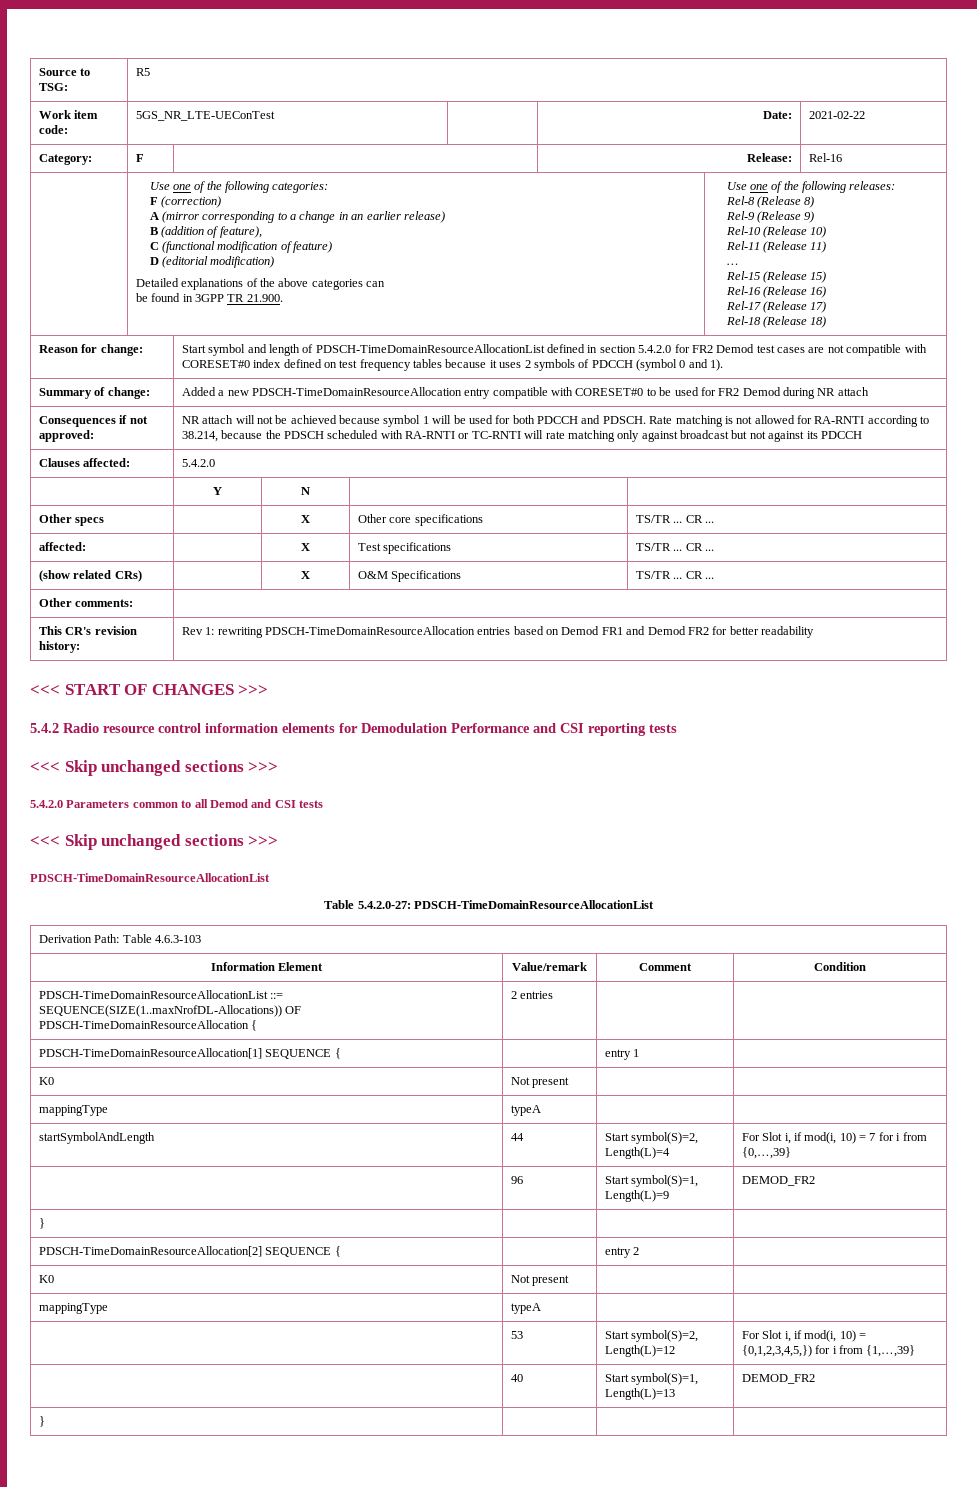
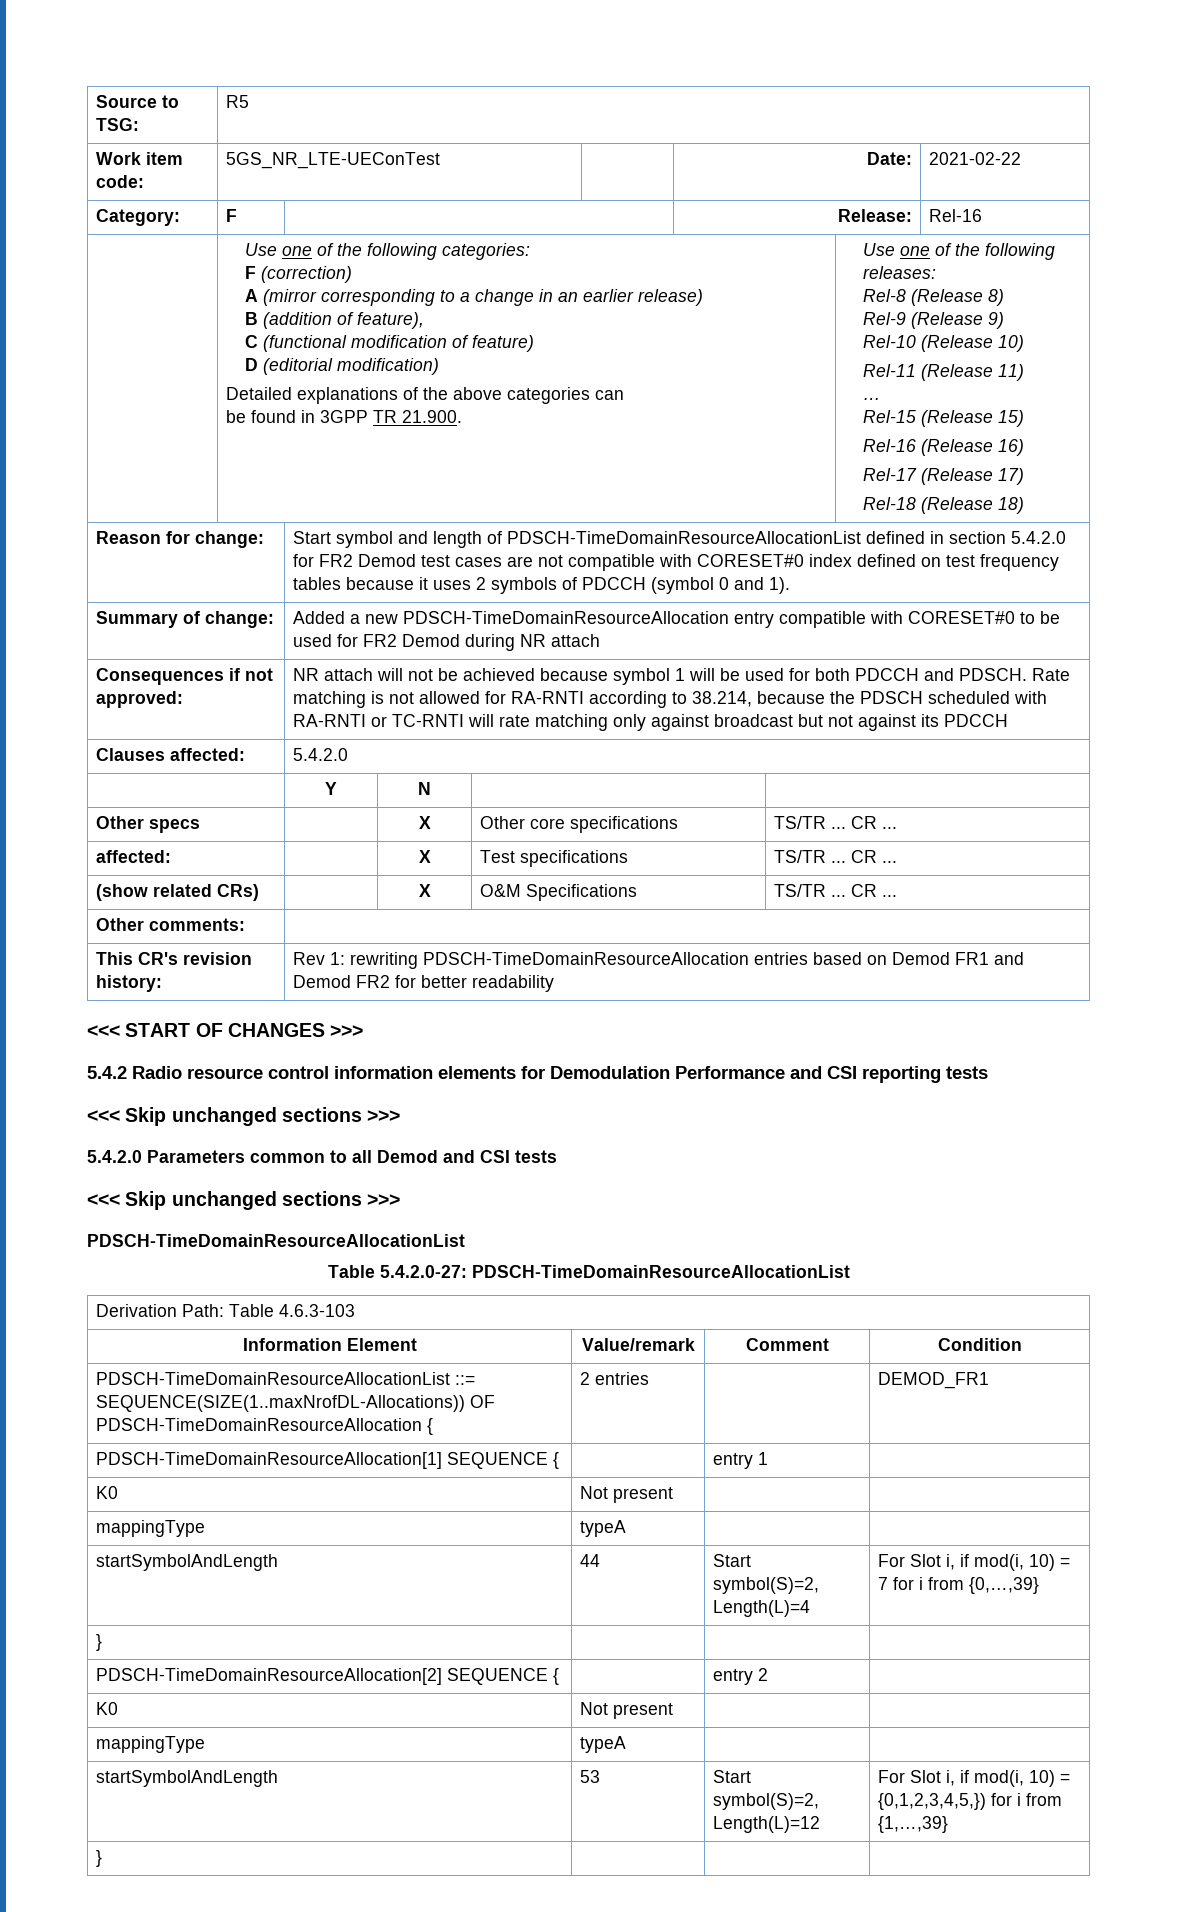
(554, 995) none -> [878,1372,990,1389] DEMOD_FR1
[510,1176,523,1184] [604,1175,699,1187] [604,1190,669,1202] [741,1176,815,1186] // | 96 | Start symbol(S)=1, Length(L)=9 | DEMOD_FR2 -> (1040, 1585) none
(541, 1308) none -> [96,1770,279,1787] startSymbolAndLength
[510,1374,523,1382] [604,1373,699,1385] [604,1388,675,1400] [741,1374,815,1384] // | 40 | Start symbol(S)=1, Length(L)=13 | DEMOD_FR2 -> (949, 1824) none

